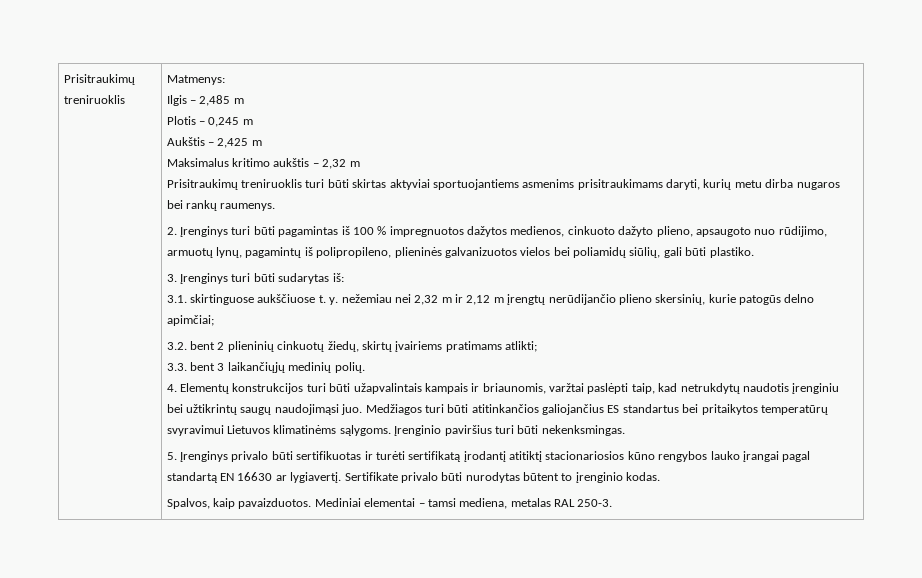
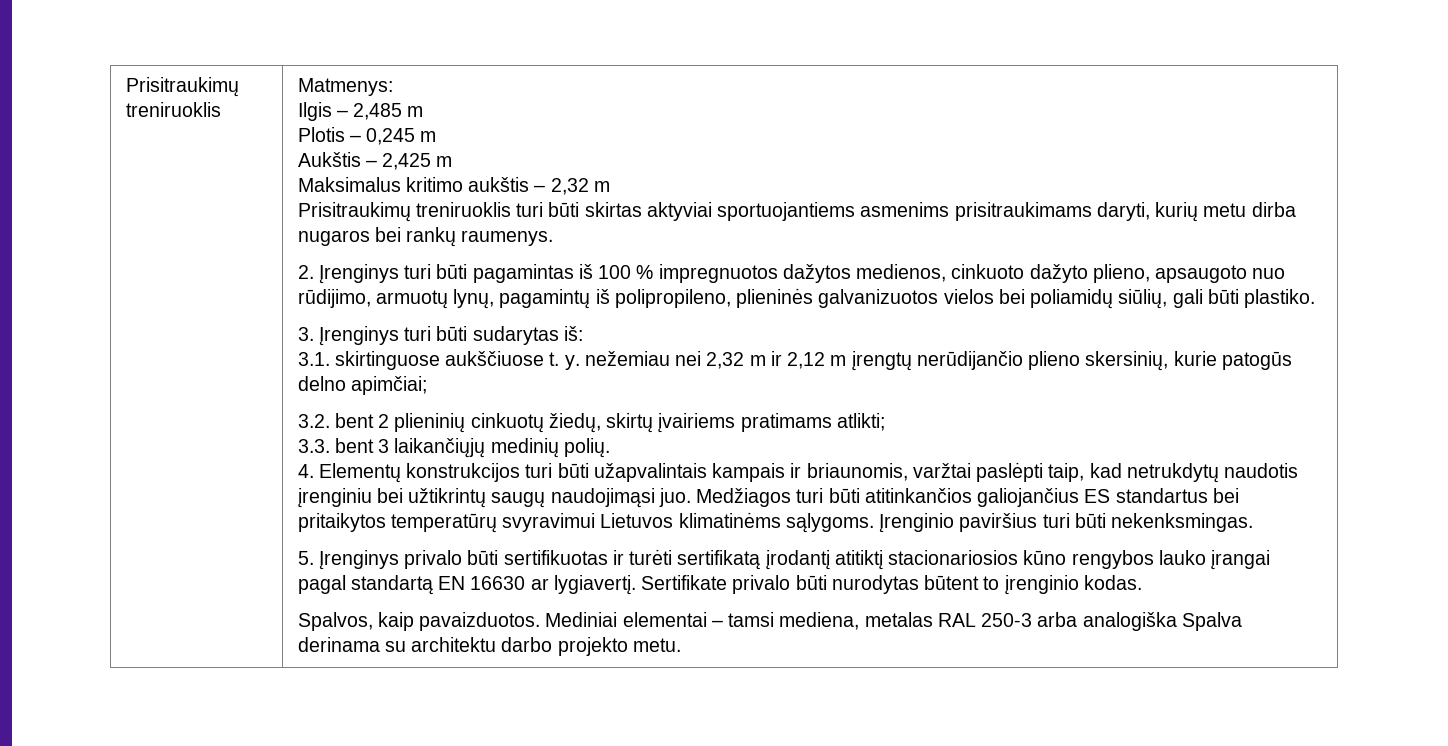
[577,499,613,507] 250-3. -> [981,612,1242,631] [297,637,681,656] 250-3 arba analogiška Spalva derinama su architektu darbo projekto metu.

